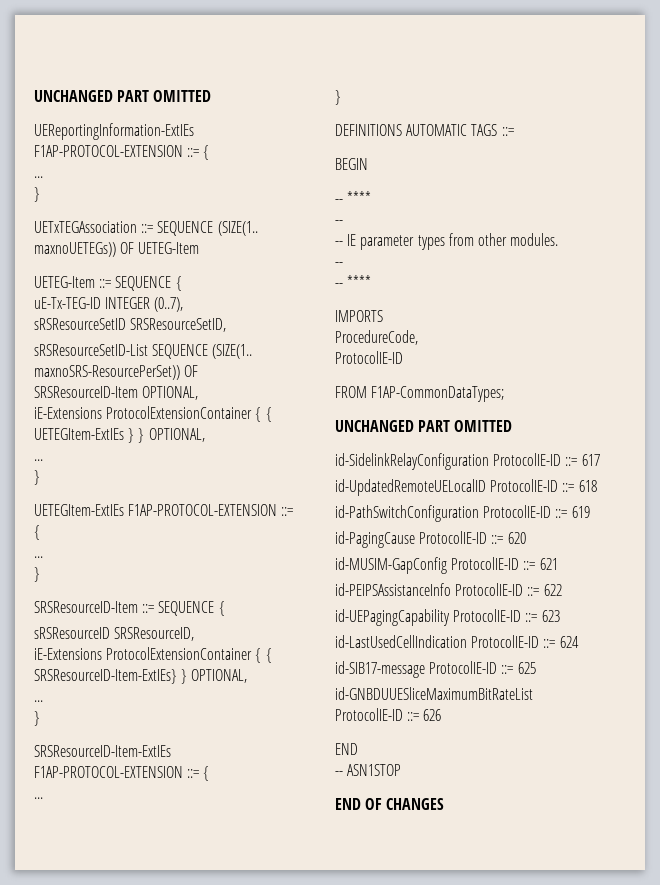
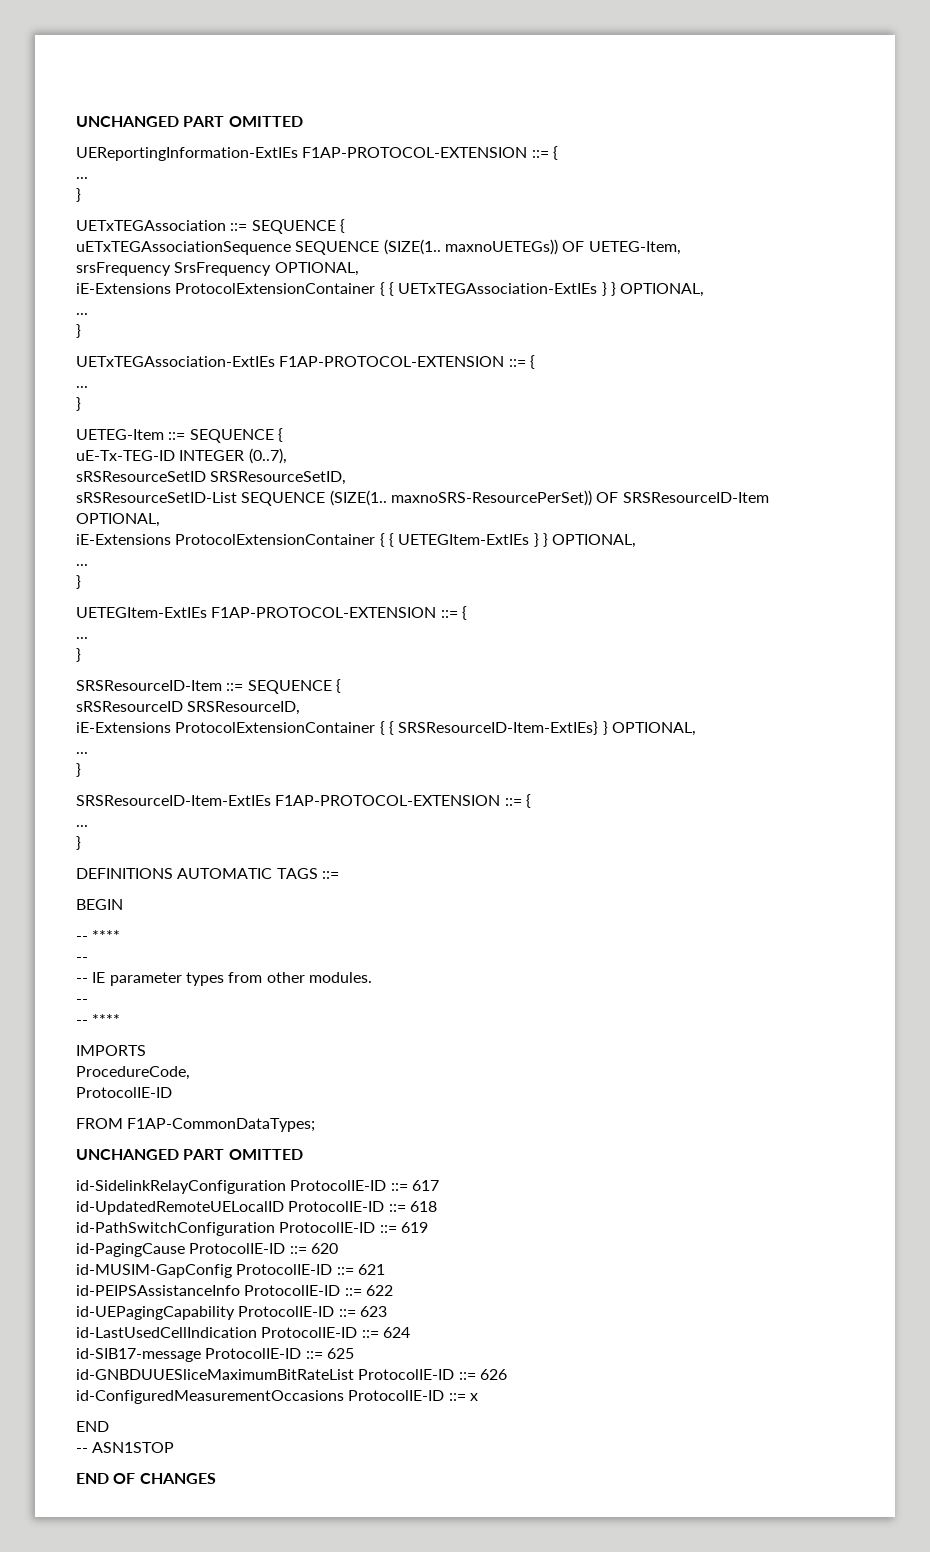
[217,221,258,236] [34,242,200,257] (SIZE(1.. maxnoUETEGs)) OF UETEG-Item -> [339,219,345,233] [76,239,681,255] [76,262,359,276] [76,282,705,297] [76,313,88,315] [76,324,81,338] [76,355,535,369] [76,386,88,388] [76,397,81,411] { // uETxTEGAssociationSequence SEQUENCE (SIZE(1.. maxnoUETEGs)) OF UETEG-Item, // srsFrequency SrsFrequency OPTIONAL, // iE-Extensions ProtocolExtensionContainer { { UETxTEGAssociation-ExtIEs } } OPTIONAL, // ... // } // UETxTEGAssociation-ExtIEs F1AP-PROTOCOL-EXTENSION ::= { // ... // }
(442, 715) none -> [76,1390,478,1404] // id-ConfiguredMeasurementOccasions ProtocolIE-ID ::= x

